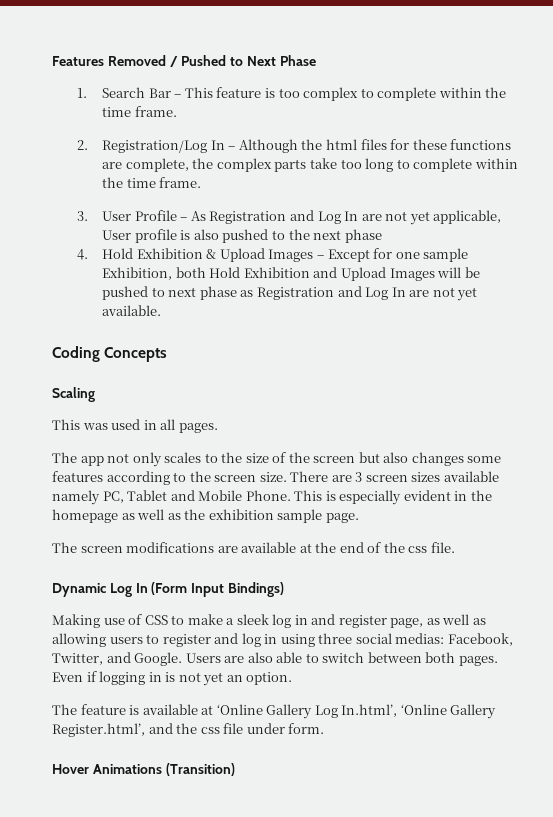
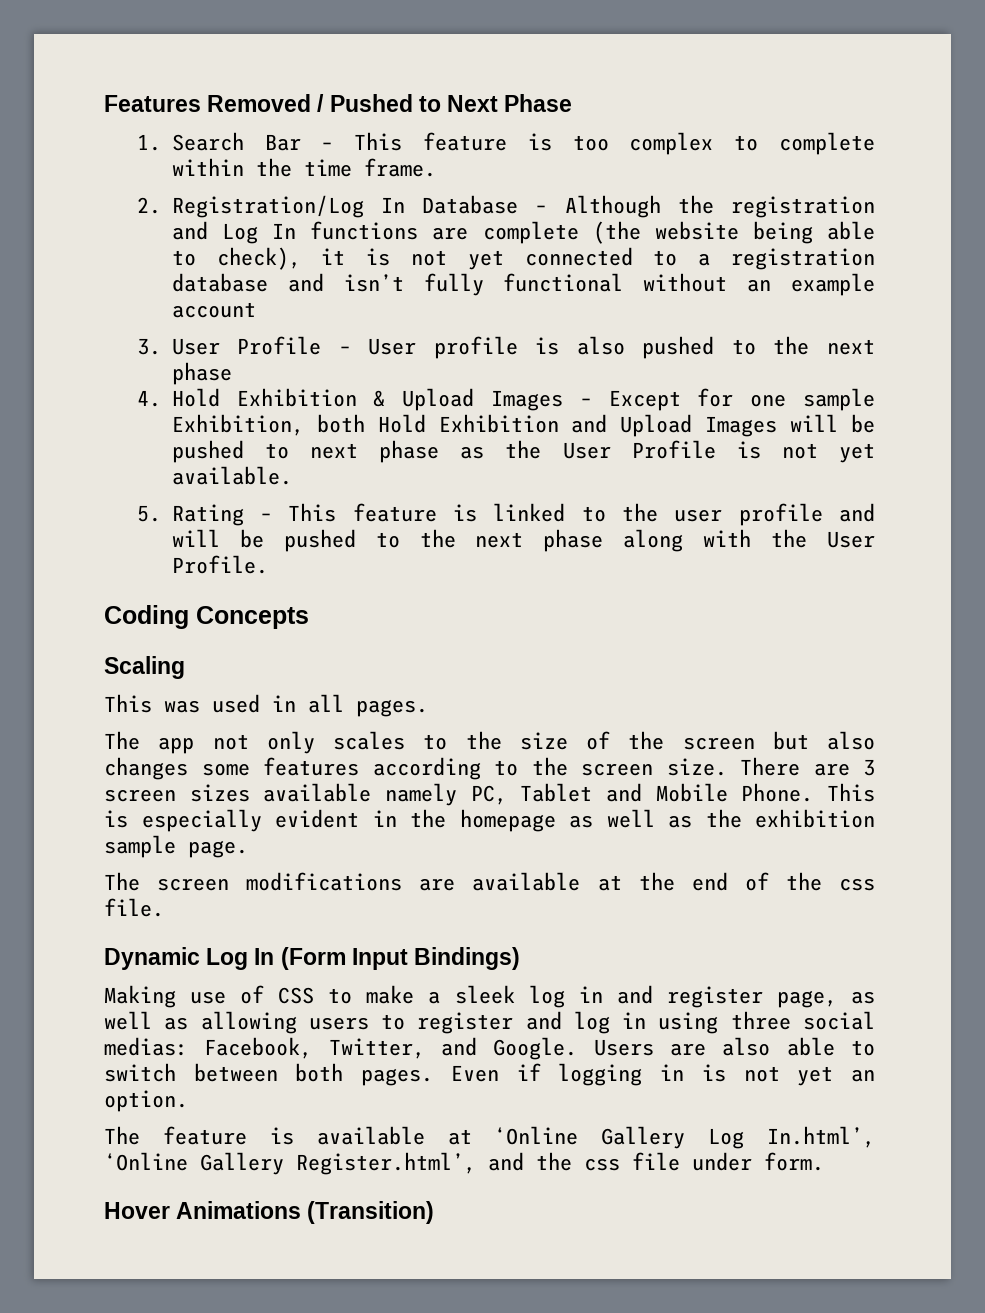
(225, 145) none -> [422,195,519,214] Database
[325,139,512,150] [102,158,518,172] [102,177,202,188] [77,210,502,225] html files for these functions are complete, the complex parts take too long to complete within the time frame. // 3. User Profile – As Registration and Log In are not yet applicable, -> [731,196,875,218] [171,221,875,244] [171,247,875,270] [171,273,875,296] [171,302,256,318] [137,336,351,355] registration and Log In functions are complete (the website being able to check), it is not yet connected to a registration database and isn’t fully functional without an example account // 3. User Profile –
[256,286,478,301] [102,305,162,316] Registration and Log In are not yet available. -> [505,440,875,463] [171,466,292,485] [137,503,875,526] [171,529,875,552] [171,555,268,574] the User Profile is not yet available. // 5. Rating – This feature is linked to the user profile and will be pushed to the next phase along with the User Profile.

